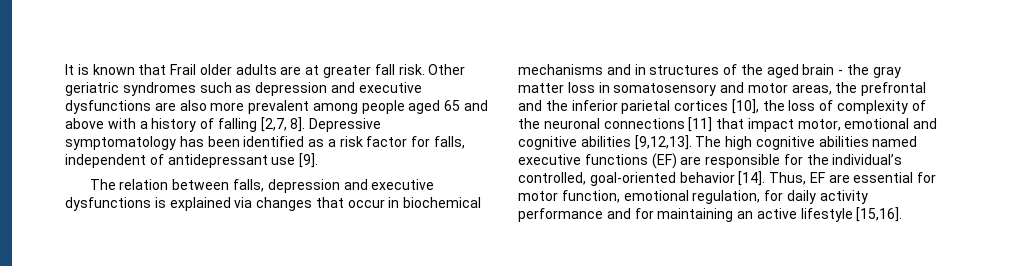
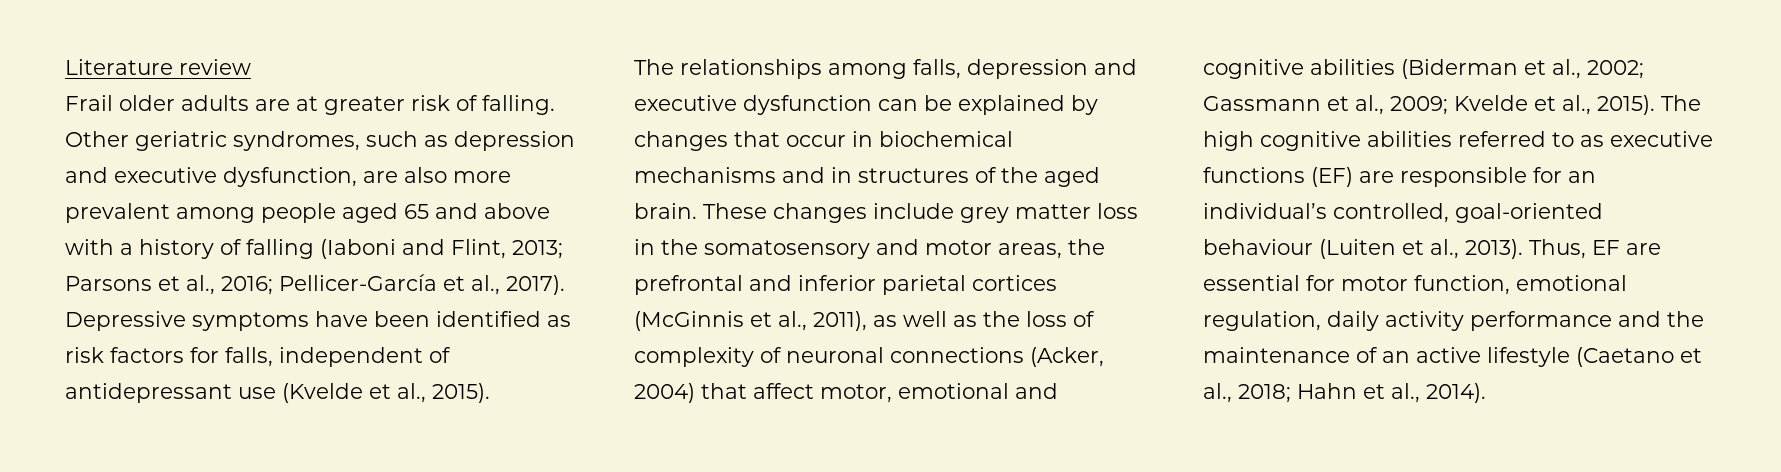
[65,64,167,75] It is known that -> [65,59,251,75] Literature review //
[374,64,425,75] fall risk. -> [411,95,555,115] risk of falling.
[122,82,196,96] syndromes -> [233,131,360,151] syndromes,
[65,100,151,114] dysfunctions -> [223,167,357,187] dysfunction,
[260,117,382,132] [65,136,408,150] [2,7, 8]. Depressive symptomatology has been identified as a risk factor -> [320,239,563,259] [65,274,565,295] [65,311,571,331] [65,347,184,363] (Iaboni and Flint, 2013; Parsons et al., 2016; Pellicer-García et al., 2017). Depressive symptoms have been identified as risk factors
[299,153,319,168] [89,179,230,190] [9]. // The relation between -> [282,383,490,403] [634,59,907,79] (Kvelde et al., 2015). // The relationships among
[65,197,253,211] dysfunctions is explained via -> [743,95,1098,115] dysfunction can be explained by
[802,64,901,78] brain - the gray -> [634,203,1009,223] brain. These changes include grey
(610, 87) none -> [661,239,698,255] the
[545,100,568,111] the -> (792, 283) none
[731,99,759,114] [10], -> [634,311,977,331] (McGinnis et al., 2011), as well as
[518,118,540,129] the -> (782, 355) none
[688,117,794,132] [11] that impact -> [1030,347,1104,367] [634,383,814,403] (Acker, 2004) that affect
[634,135,692,150] [9,12,13]. -> [1401,59,1644,79] [1203,95,1655,115] (Biderman et al., 2002; Gassmann et al., 2009; Kvelde et al., 2015).
[872,136,918,147] named -> [1458,131,1604,147] referred to as
[806,154,829,165] the -> [1568,171,1596,183] an
[679,171,766,186] behavior [14]. -> [1203,239,1523,259] behaviour (Luiten et al., 2013).
[764,190,784,201] for -> (1321, 321) none
[634,207,903,222] for maintaining an active lifestyle [15,16]. -> [1667,311,1704,327] [1203,347,1702,367] [1203,383,1486,403] the maintenance of an active lifestyle (Caetano et al., 2018; Hahn et al., 2014).

